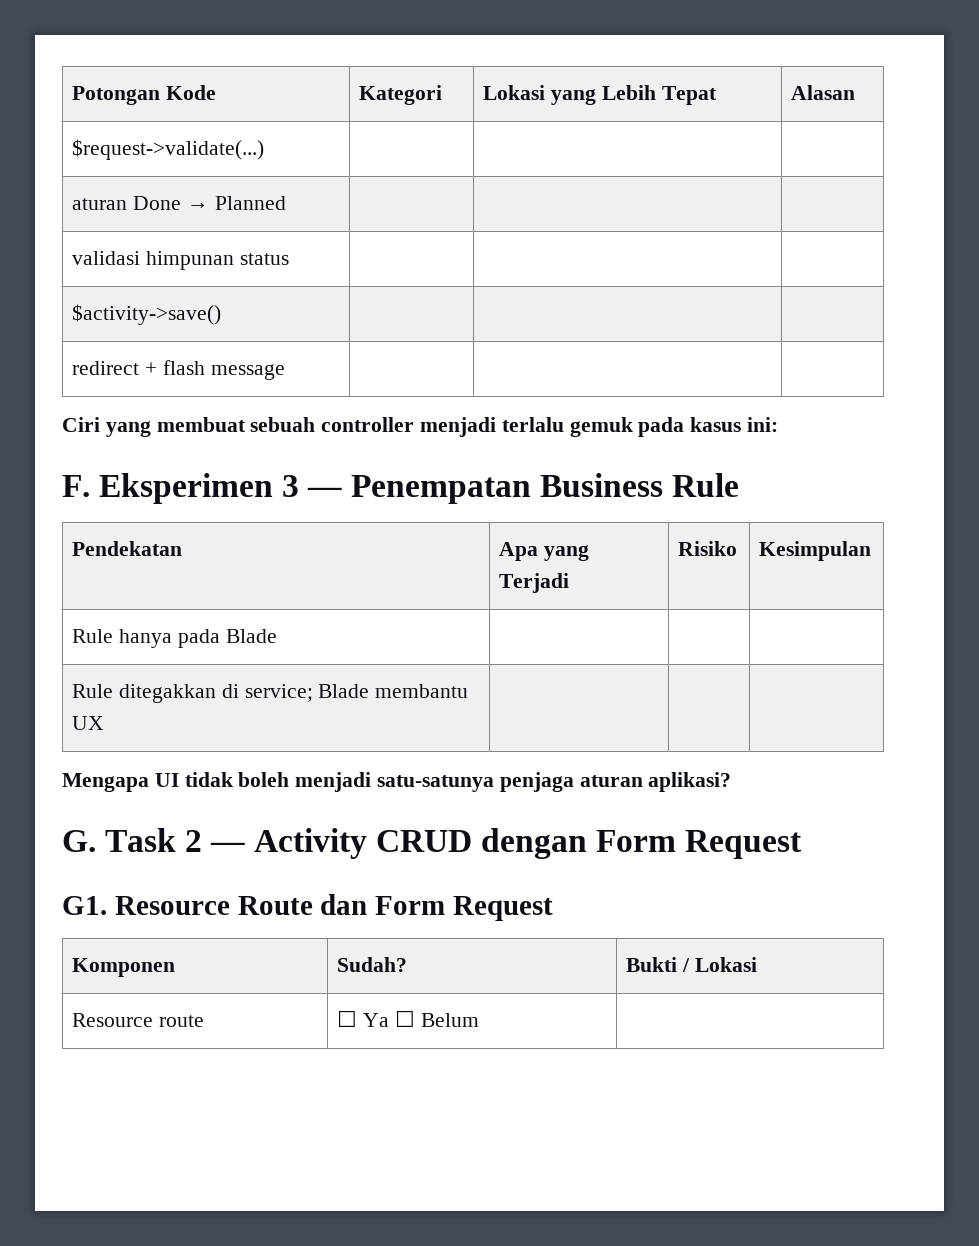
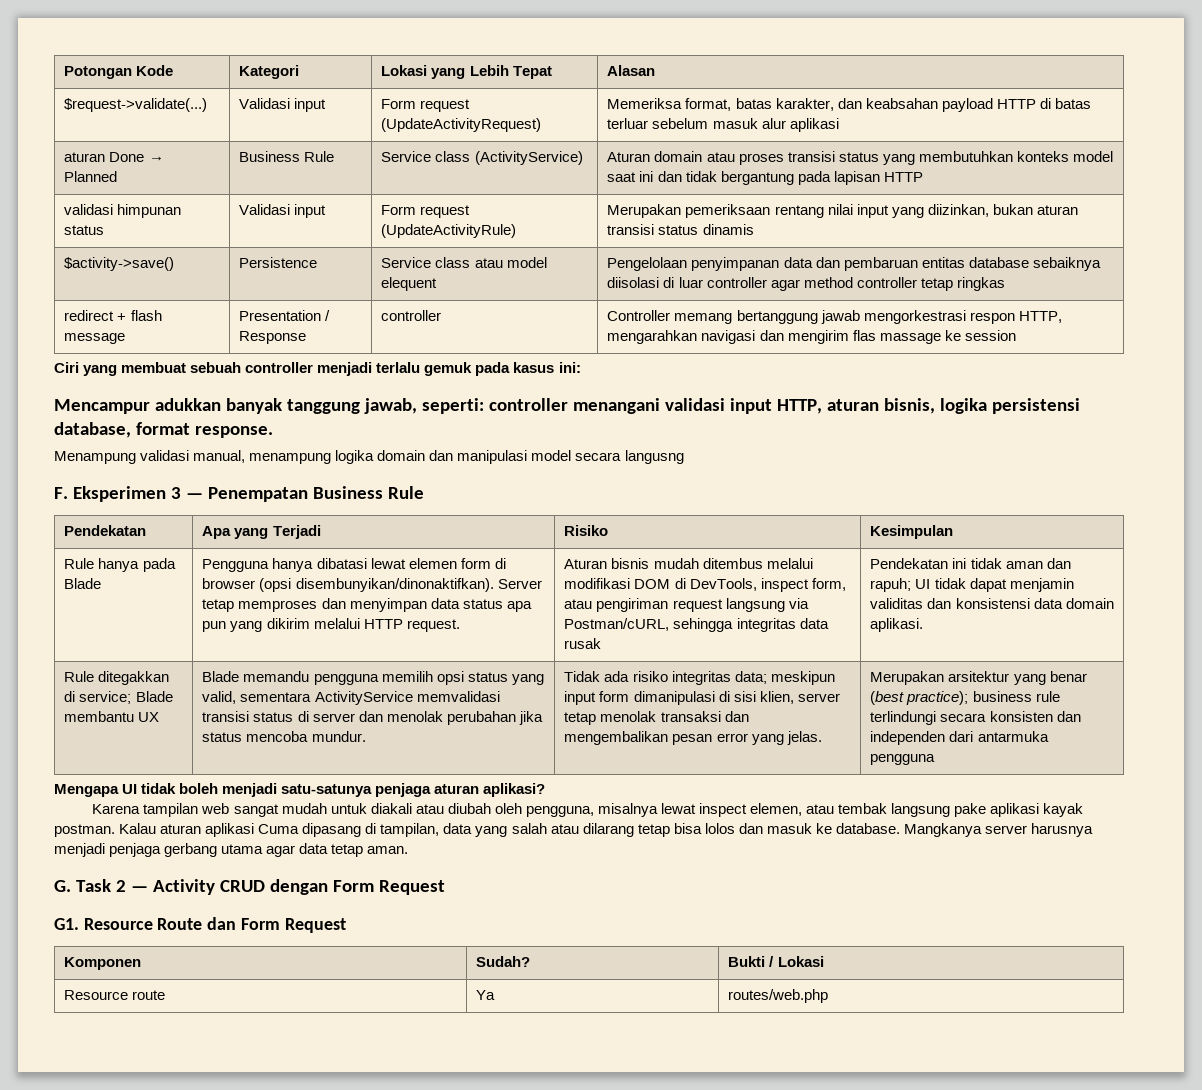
[72,196,286,210] [72,251,289,270] [72,304,222,325] [72,360,285,380] | | // aturan Done → Planned | | | // validasi himpunan status | | | // $activity->save() | | | // redirect + flash message | | | -> [239,98,327,112] [381,99,471,112] [381,118,542,132] [607,98,1091,112] [607,118,839,132] [64,152,164,162] [64,171,118,182] [239,151,335,162] [381,151,583,165] [607,151,1113,165] [607,171,923,185] [64,204,182,218] [64,225,105,235] [239,204,327,218] [381,205,471,218] [381,224,517,238] [607,204,1078,218] [607,224,754,235] [64,257,175,271] [239,257,318,268] [381,257,547,268] [381,277,438,291] [607,257,1101,271] [607,277,1005,291] [64,310,162,321] [64,333,126,344] [239,310,331,321] [239,331,307,344] [381,310,442,321] [607,310,1062,324] [607,330,1016,344] Validasi input | Form request (UpdateActivityRequest) | Memeriksa format, batas karakter, dan keabsahan payload HTTP di batas terluar sebelum masuk alur aplikasi // aturan Done → Planned | Business Rule | Service class (ActivityService) | Aturan domain atau proses transisi status yang membutuhkan konteks model saat ini dan tidak bergantung pada lapisan HTTP // validasi himpunan status | Validasi input | Form request (UpdateActivityRule) | Merupakan pemeriksaan rentang nilai input yang diizinkan, bukan aturan transisi status dinamis // $activity->save() | Persistence | Service class atau model elequent | Pengelolaan penyimpanan data dan pembaruan entitas database sebaiknya diisolasi di luar controller agar method controller tetap ringkas // redirect + flash message | Presentation / Response | controller | Controller memang bertanggung jawab mengorkestrasi respon HTTP, mengarahkan navigasi dan mengirim flas massage ke session
(779, 424) none -> [54,398,1080,414] [54,422,273,438] [54,450,684,464] // Mencampur adukkan banyak tanggung jawab, seperti: controller menangani validasi input HTTP, aturan bisnis, logika persistensi database, format response. // Menampung validasi manual, menampung logika domain dan manipulasi model secara langusng
(277, 636) | | -> [202,558,506,572] [202,578,542,592] [202,598,532,612] [202,618,460,632] [564,558,813,569] [564,578,846,592] [564,598,809,612] [564,618,829,632] [564,638,602,649] [870,558,1071,569] [870,578,1074,592] [870,598,1114,609] [870,618,924,632] Pengguna hanya dibatasi lewat elemen form di browser (opsi disembunyikan/dinonaktifkan). Server tetap memproses dan menyimpan data status apa pun yang dikirim melalui HTTP request. | Aturan bisnis mudah ditembus melalui modifikasi DOM di DevTools, inspect form, atau pengiriman request langsung via Postman/cURL, sehingga integritas data rusak | Pendekatan ini tidak aman dan rapuh; UI tidak dapat menjamin validitas dan konsistensi data domain aplikasi.
(105, 723) | | -> [202,671,544,685] [202,691,500,705] [202,711,543,725] [202,731,366,742] [564,671,835,685] [564,691,840,705] [564,711,749,725] [564,731,822,745] [870,671,1087,685] [870,691,1060,705] [870,711,1081,725] [870,731,1049,745] [870,754,936,765] Blade memandu pengguna memilih opsi status yang valid, sementara ActivityService memvalidasi transisi status di server dan menolak perubahan jika status mencoba mundur. | Tidak ada risiko integritas data; meskipun input form dimanipulasi di sisi klien, server tetap menolak transaksi dan mengembalikan pesan error yang jelas. | Merupakan arsitektur yang benar (best practice); business rule terlindungi secara konsisten dan independen dari antarmuka pengguna
(732, 782) none -> [92,803,1084,817] [54,823,1094,837] [54,843,409,857] // Karena tampilan web sangat mudah untuk diakali atau diubah oleh pengguna, misalnya lewat inspect elemen, atau tembak langsung pake aplikasi kayak postman. Kalau aturan aplikasi Cuma dipasang di tampilan, data yang salah atau dilarang tetap bisa lolos dan masuk ke database. Mangkanya server harusnya menjadi penjaga gerbang utama agar data tetap aman.
[337,1010,358,1027] ☐ -> (166, 995) none
[394,1010,479,1027] ☐ Belum | -> [728,989,829,1003] | routes/web.php

